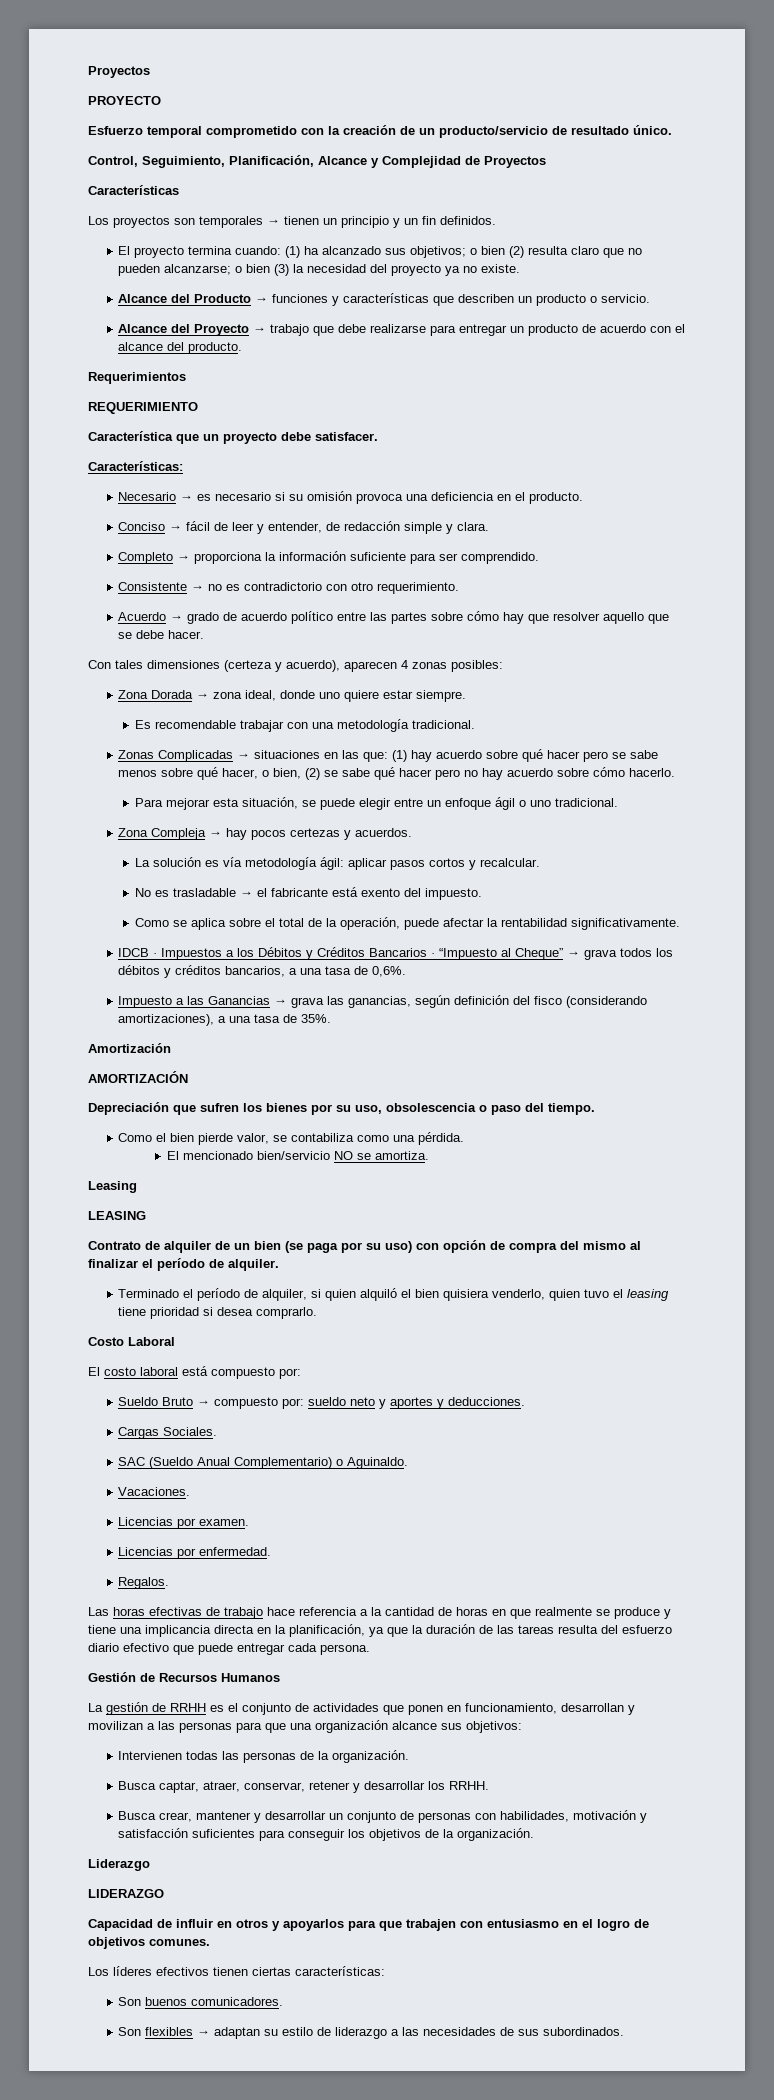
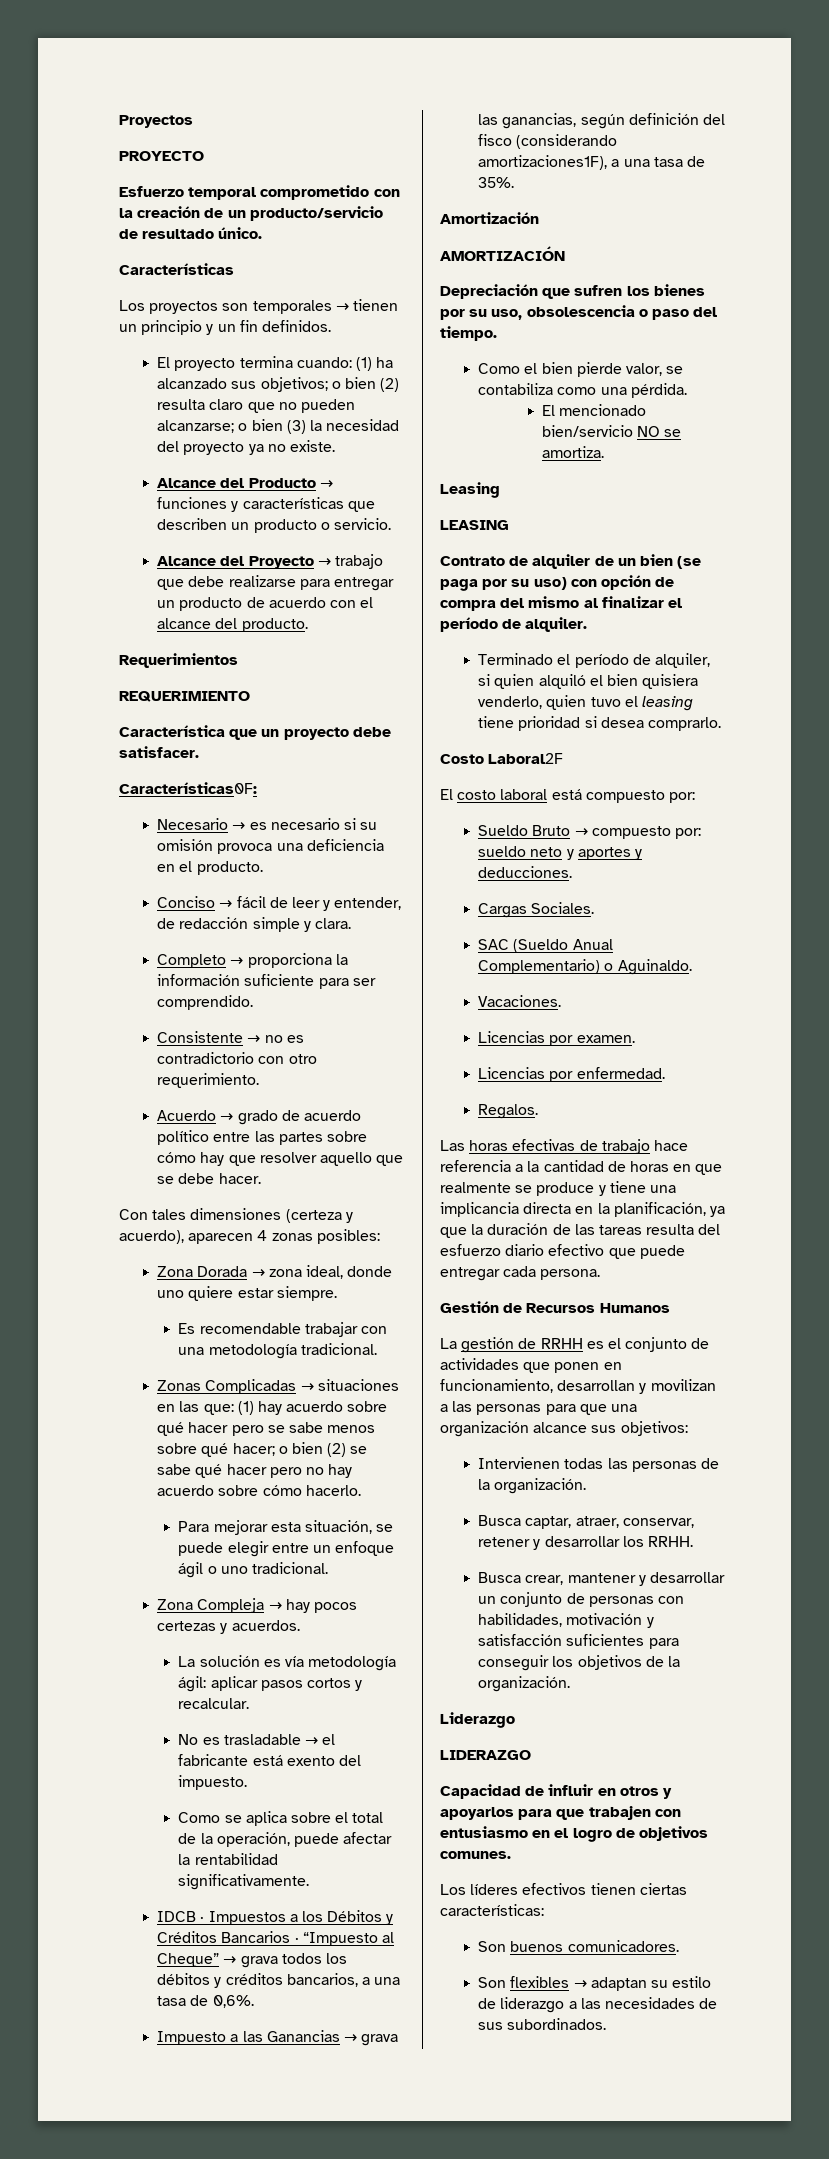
[88,155,546,168] // Control, Seguimiento, Planificación, Alcance y Complejidad de Proyectos -> (263, 233) none
[88,461,183,471] Características: -> [119,782,257,794] Características0F:
[222,768,302,779] hacer, o bien, -> [232,1442,323,1456] hacer; o bien
[118,1014,215,1026] amortizaciones), -> [478,155,608,170] amortizaciones1F),
[128,1337,175,1346] Laboral -> [488,753,564,764] Laboral2F

